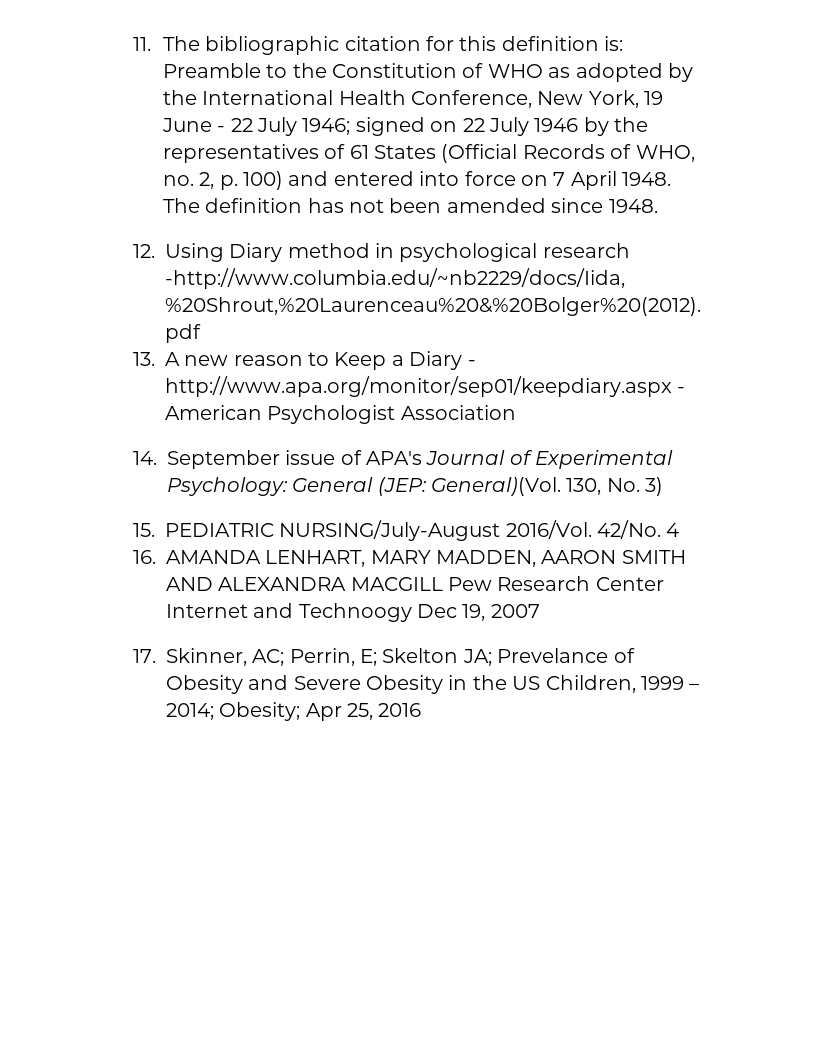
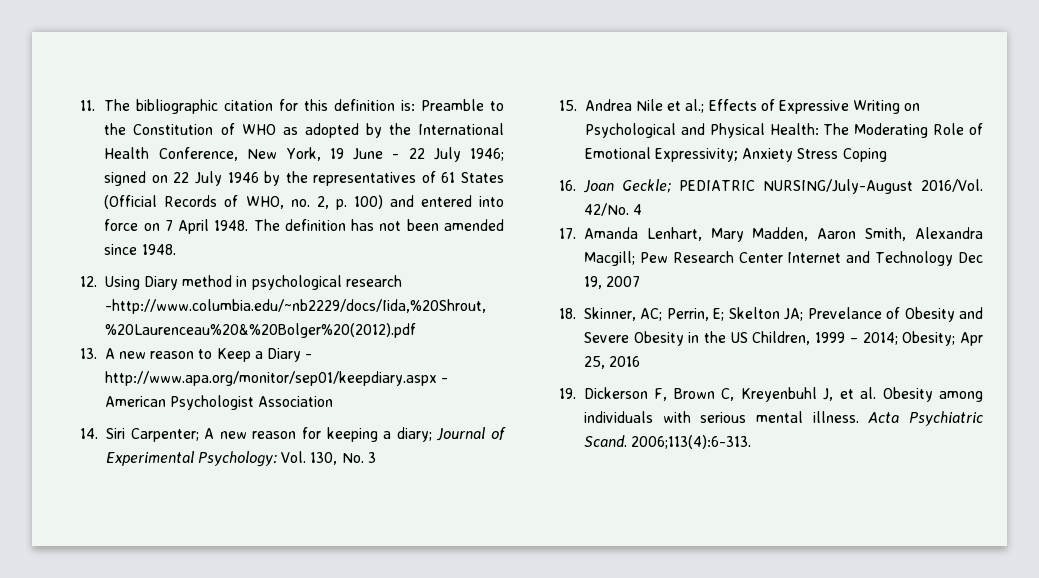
[166,450,423,469] September issue of APA's -> [105,427,432,442] Siri Carpenter; A new reason for keeping a diary;
[292,477,562,496] General (JEP: General)(Vol. -> [281,451,307,463] Vol.
[645,477,664,496] 3) -> [367,452,376,463] 3
(155, 530) none -> [584,99,921,114] [584,123,984,138] [584,147,887,162] [559,179,671,193] Andrea Nile et al.; Effects of Expressive Writing on Psychological and Physical Health: The Moderating Role of Emotional Expressivity; Anxiety Stress Coping // 16. Joan Geckle;
[132,550,686,567] [165,577,443,591] 16. AMANDA LENHART, MARY MADDEN, AARON SMITH AND ALEXANDRA MACGILL -> [559,227,983,242] [583,251,635,266] 17. Amanda Lenhart, Mary Madden, Aaron Smith, Alexandra Macgill;
[298,603,412,622] Technoogy -> [875,251,954,266] Technology
[132,649,156,663] 17. -> [559,308,577,319] 18.
(422, 710) none -> [559,387,983,402] [583,411,983,426] [583,435,752,449] // 19. Dickerson F, Brown C, Kreyenbuhl J, et al. Obesity among individuals with serious mental illness. Acta Psychiatric Scand. 2006;113(4):6-313.

